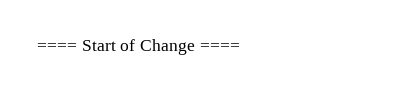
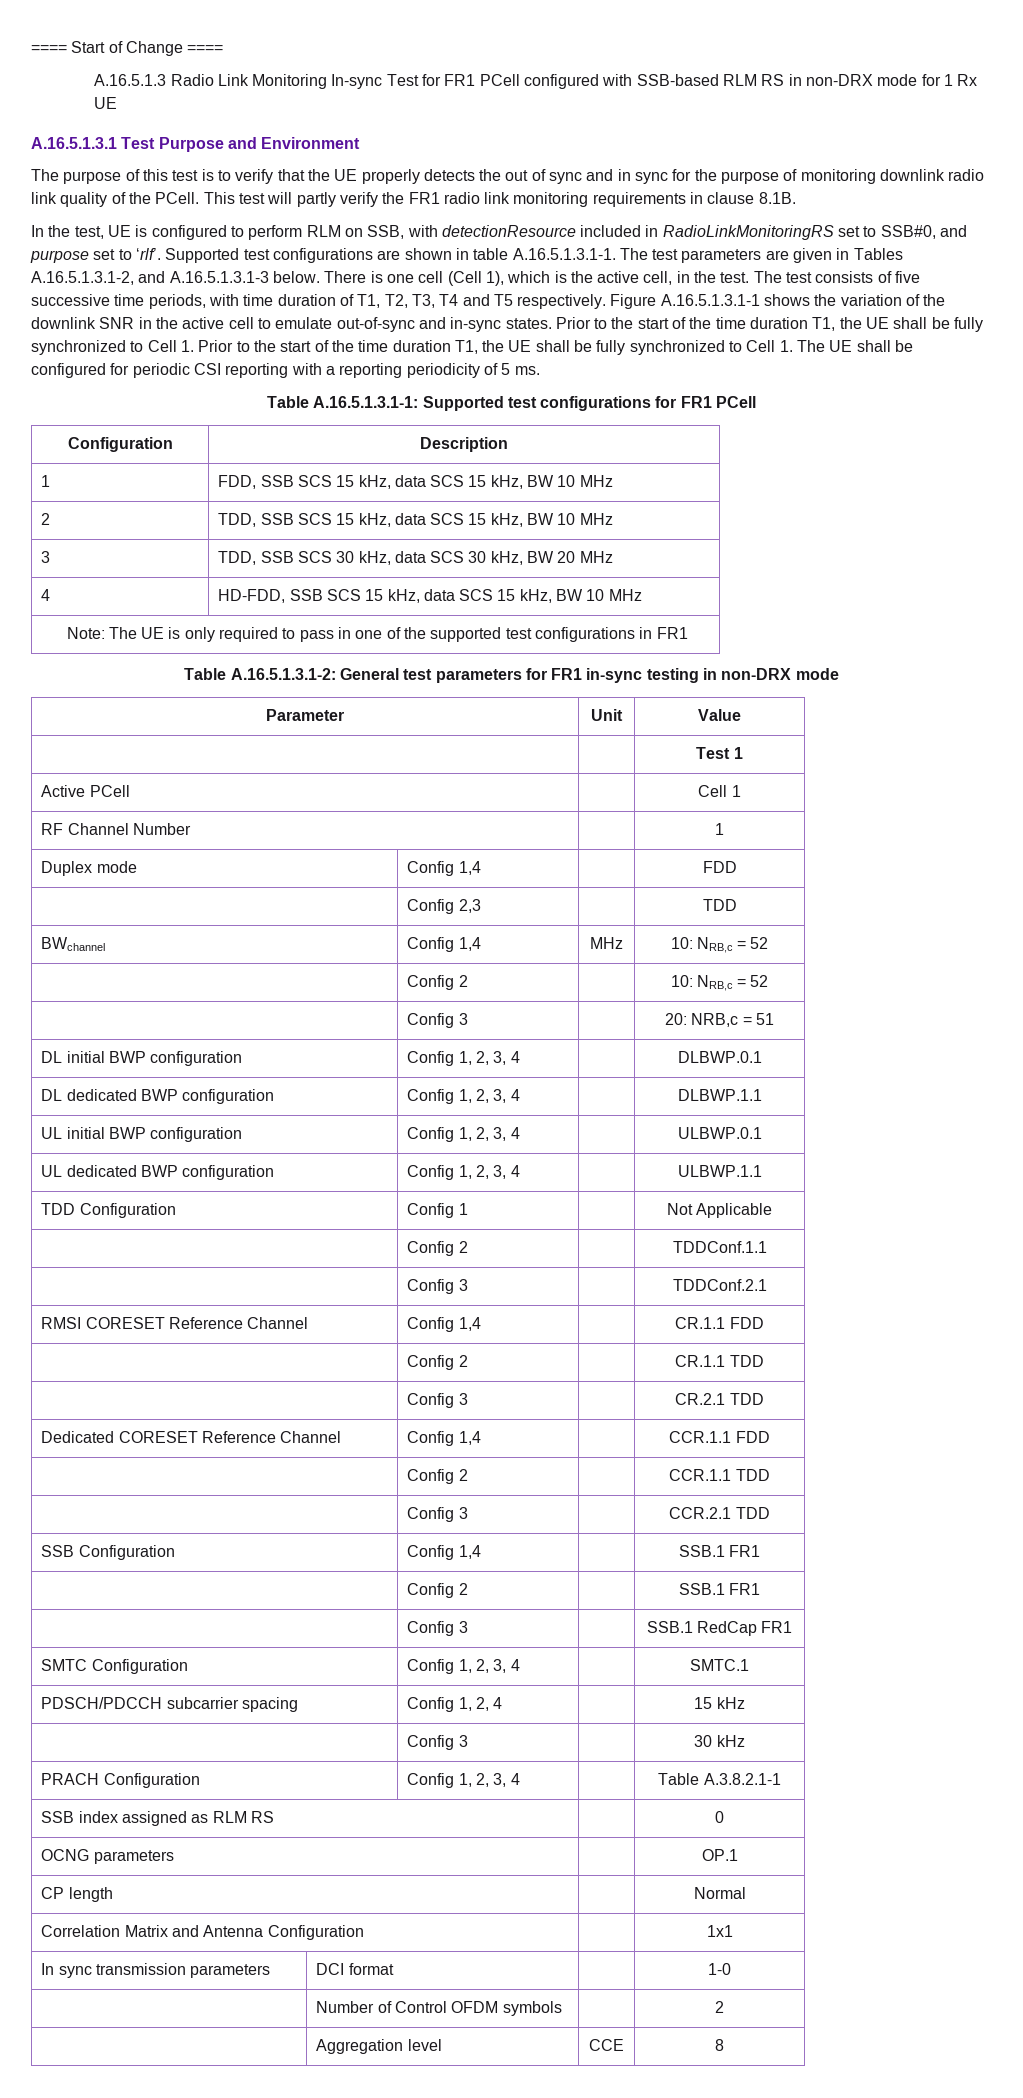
(240, 47) none -> [94,74,978,89] [94,97,118,109] [31,137,361,152] [31,169,985,184] [31,192,796,207] [31,225,968,240] [30,248,903,263] [31,271,921,286] [31,294,946,309] [31,317,984,332] [31,340,914,355] [31,363,540,378] [266,396,757,411] [67,437,173,452] [420,437,508,452] [41,475,51,487] [218,475,613,489] [41,513,51,525] [218,513,613,527] [41,551,51,563] [218,551,613,565] [41,589,51,601] [218,589,642,603] [66,627,688,642] [184,668,839,683] [266,709,344,721] [591,709,623,721] [698,709,741,721] [696,747,743,759] [41,785,130,797] [698,785,741,797] [41,823,191,835] [715,823,724,835] [41,861,137,876] [407,861,481,876] [702,861,737,873] [407,899,481,914] [702,899,737,911] [41,937,106,951] [407,937,481,952] [590,937,623,949] [670,937,769,953] [407,975,468,990] [670,975,769,991] [407,1013,468,1028] [665,1013,774,1027] [41,1051,243,1066] [407,1051,520,1066] [677,1051,762,1063] [41,1089,275,1104] [407,1089,520,1104] [677,1089,762,1101] [41,1127,243,1142] [407,1127,520,1142] [677,1127,762,1139] [41,1165,275,1180] [407,1165,520,1180] [677,1165,762,1177] [41,1203,176,1218] [407,1203,468,1218] [666,1203,773,1218] [407,1241,468,1256] [672,1241,767,1253] [407,1279,468,1294] [672,1279,767,1291] [41,1317,309,1329] [407,1317,481,1332] [675,1317,764,1329] [407,1355,468,1370] [675,1355,764,1367] [407,1393,468,1408] [675,1393,764,1405] [41,1431,342,1443] [407,1431,481,1446] [669,1431,770,1443] [407,1469,468,1484] [669,1469,770,1481] [407,1507,468,1522] [669,1507,770,1519] [41,1545,175,1560] [407,1545,481,1560] [678,1545,761,1557] [407,1583,468,1598] [678,1583,761,1595] [407,1621,468,1636] [646,1621,793,1636] [41,1659,188,1674] [407,1659,520,1674] [690,1659,749,1671] [41,1697,298,1712] [407,1697,503,1712] [694,1697,745,1709] [407,1735,468,1750] [694,1735,745,1747] [41,1773,200,1788] [407,1773,520,1788] [658,1773,781,1785] [41,1811,274,1826] [715,1811,724,1823] [41,1849,174,1864] [701,1849,738,1861] [41,1887,113,1902] [693,1887,746,1899] [41,1925,364,1940] [706,1925,733,1937] [41,1963,271,1978] [316,1963,394,1975] [708,1963,731,1975] [316,2001,562,2016] [715,2001,724,2013] [316,2039,442,2054] [589,2039,624,2051] [715,2039,724,2051] // A.16.5.1.3 Radio Link Monitoring In-sync Test for FR1 PCell configured with SSB-based RLM RS in non-DRX mode for 1 Rx UE // A.16.5.1.3.1 Test Purpose and Environment // The purpose of this test is to verify that the UE properly detects the out of sync and in sync for the purpose of monitoring downlink radio link quality of the PCell. This test will partly verify the FR1 radio link monitoring requirements in clause 8.1B. // In the test, UE is configured to perform RLM on SSB, with detectionResource included in RadioLinkMonitoringRS set to SSB#0, and purpose set to ‘rlf’. Supported test configurations are shown in table A.16.5.1.3.1-1. The test parameters are given in Tables A.16.5.1.3.1-2, and A.16.5.1.3.1-3 below. There is one cell (Cell 1), which is the active cell, in the test. The test consists of five successive time periods, with time duration of T1, T2, T3, T4 and T5 respectively. Figure A.16.5.1.3.1-1 shows the variation of the downlink SNR in the active cell to emulate out-of-sync and in-sync states. Prior to the start of the time duration T1, the UE shall be fully synchronized to Cell 1. Prior to the start of the time duration T1, the UE shall be fully synchronized to Cell 1. The UE shall be configured for periodic CSI reporting with a reporting periodicity of 5 ms. // Table A.16.5.1.3.1-1: Supported test configurations for FR1 PCell // Configuration | Description // 1 | FDD, SSB SCS 15 kHz, data SCS 15 kHz, BW 10 MHz // 2 | TDD, SSB SCS 15 kHz, data SCS 15 kHz, BW 10 MHz // 3 | TDD, SSB SCS 30 kHz, data SCS 30 kHz, BW 20 MHz // 4 | HD-FDD, SSB SCS 15 kHz, data SCS 15 kHz, BW 10 MHz // Note: The UE is only required to pass in one of the supported test configurations in FR1 // Table A.16.5.1.3.1-2: General test parameters for FR1 in-sync testing in non-DRX mode // Parameter | Unit | Value // | | Test 1 // Active PCell | | Cell 1 // RF Channel Number | | 1 // Duplex mode | Config 1,4 | | FDD // | Config 2,3 | | TDD // BWchannel | Config 1,4 | MHz | 10: NRB,c = 52 // | Config 2 | | 10: NRB,c = 52 // | Config 3 | | 20: NRB,c = 51 // DL initial BWP configuration | Config 1, 2, 3, 4 | | DLBWP.0.1 // DL dedicated BWP configuration | Config 1, 2, 3, 4 | | DLBWP.1.1 // UL initial BWP configuration | Config 1, 2, 3, 4 | | ULBWP.0.1 // UL dedicated BWP configuration | Config 1, 2, 3, 4 | | ULBWP.1.1 // TDD Configuration | Config 1 | | Not Applicable // | Config 2 | | TDDConf.1.1 // | Config 3 | | TDDConf.2.1 // RMSI CORESET Reference Channel | Config 1,4 | | CR.1.1 FDD // | Config 2 | | CR.1.1 TDD // | Config 3 | | CR.2.1 TDD // Dedicated CORESET Reference Channel | Config 1,4 | | CCR.1.1 FDD // | Config 2 | | CCR.1.1 TDD // | Config 3 | | CCR.2.1 TDD // SSB Configuration | Config 1,4 | | SSB.1 FR1 // | Config 2 | | SSB.1 FR1 // | Config 3 | | SSB.1 RedCap FR1 // SMTC Configuration | Config 1, 2, 3, 4 | | SMTC.1 // PDSCH/PDCCH subcarrier spacing | Config 1, 2, 4 | | 15 kHz // | Config 3 | | 30 kHz // PRACH Configuration | Config 1, 2, 3, 4 | | Table A.3.8.2.1-1 // SSB index assigned as RLM RS | | 0 // OCNG parameters | | OP.1 // CP length | | Normal // Correlation Matrix and Antenna Configuration | | 1x1 // In sync transmission parameters | DCI format | | 1-0 // | Number of Control OFDM symbols | | 2 // | Aggregation level | CCE | 8

